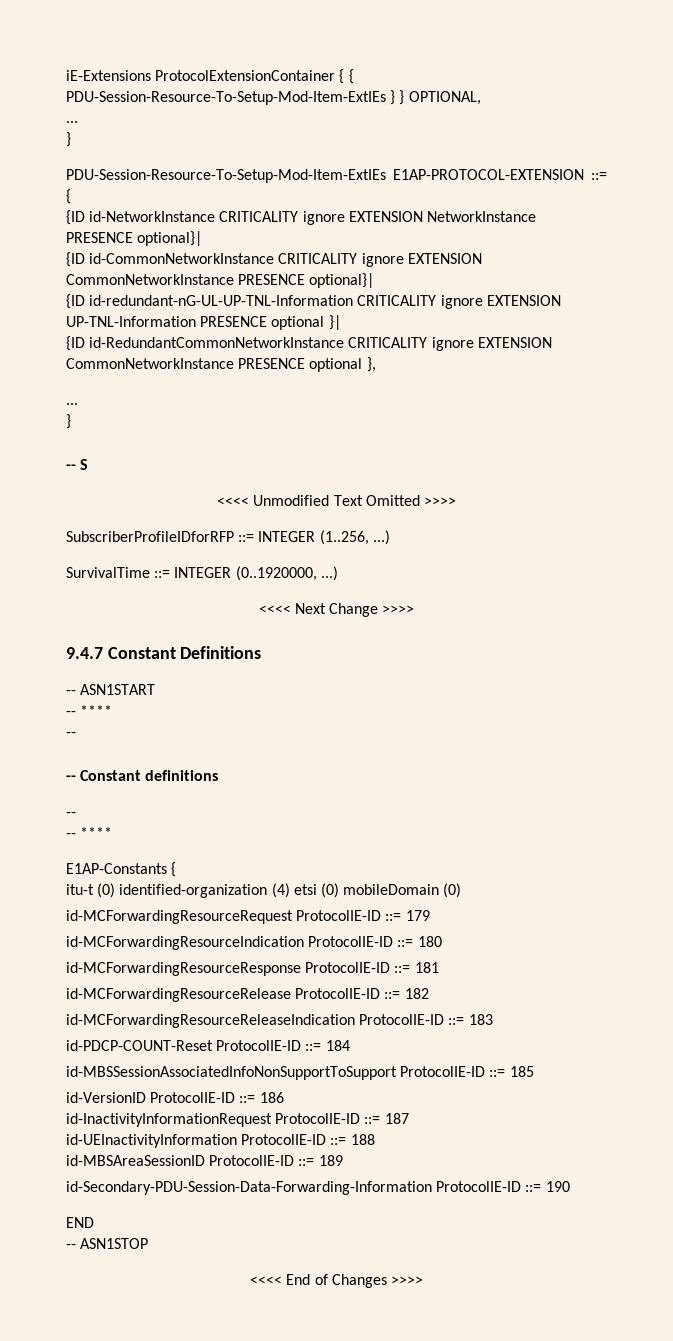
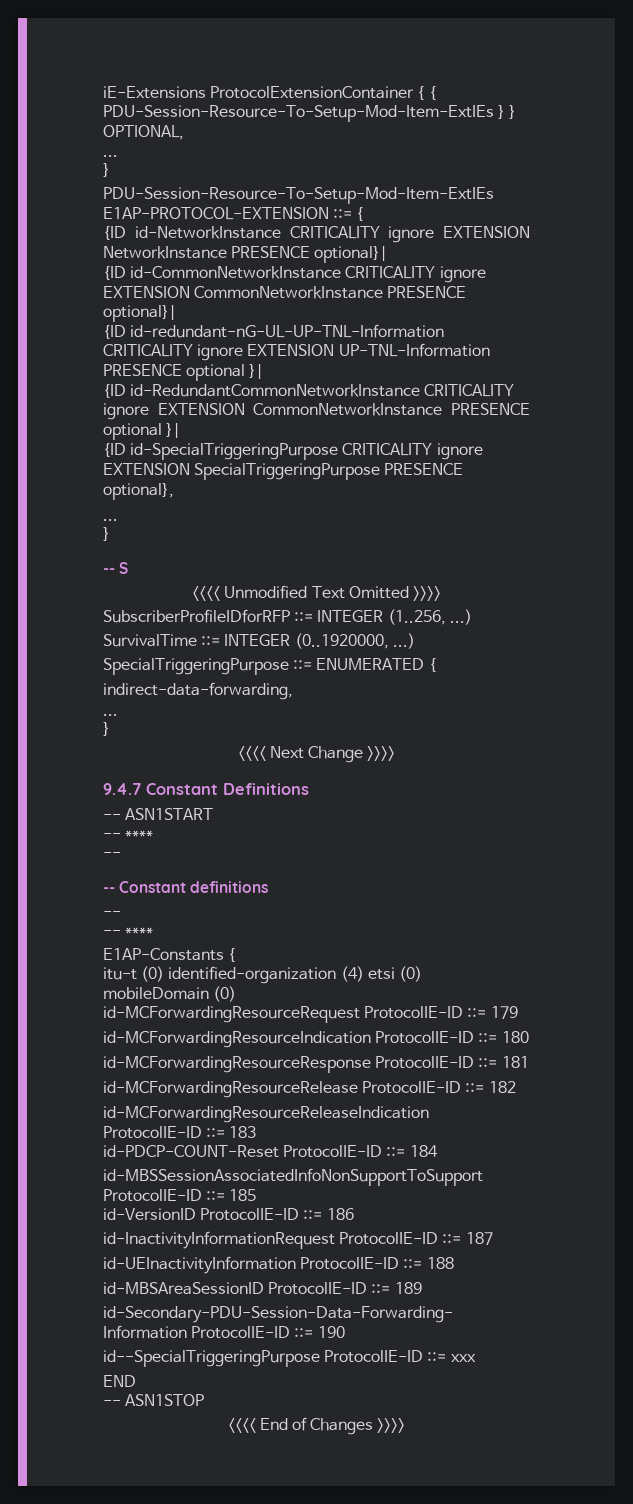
[366,357,376,372] }, -> [166,423,181,438] [103,443,483,460] [103,463,464,480] [103,483,174,500] }| // {ID id-SpecialTriggeringPurpose CRITICALITY ignore EXTENSION SpecialTriggeringPurpose PRESENCE optional},
(338, 573) none -> [103,658,436,675] [103,682,293,700] [103,714,118,716] [103,722,110,736] // SpecialTriggeringPurpose ::= ENUMERATED { // indirect-data-forwarding, // ... // }
(570, 1186) none -> [103,1350,476,1367] // id--SpecialTriggeringPurpose ProtocolIE-ID ::= xxx

